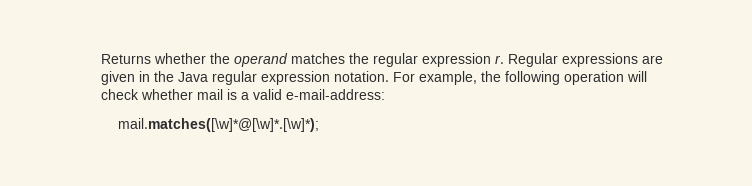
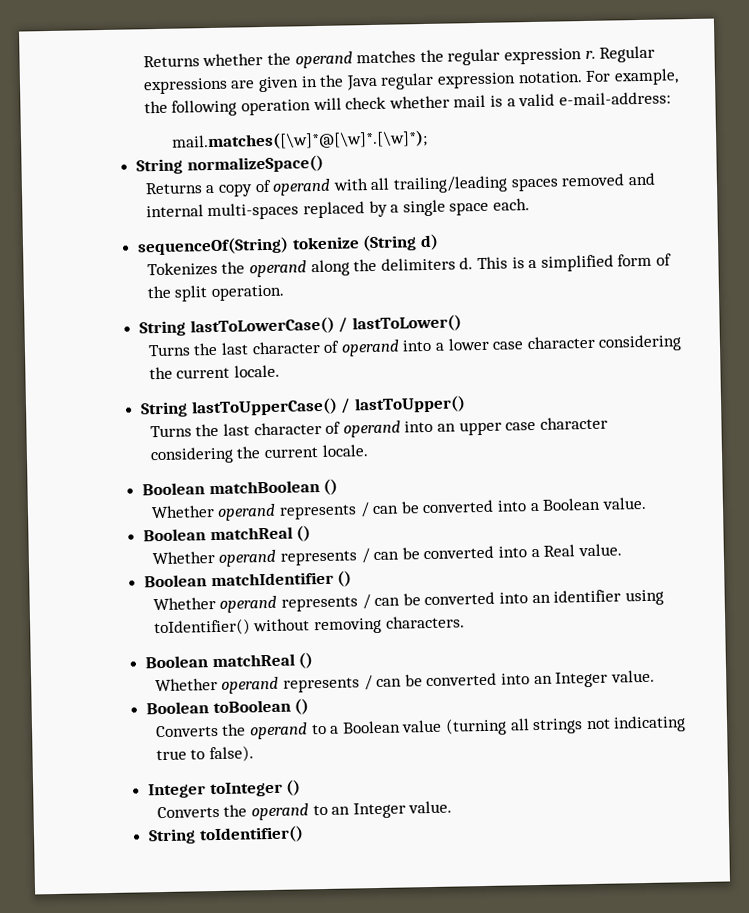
(319, 125) none -> [136,154,324,175] [144,172,655,197] [145,198,530,221] [137,233,439,256] [146,253,672,278] [146,284,286,302] [139,314,462,337] [147,334,683,357] [148,364,281,380] [140,395,466,418] [149,416,608,438] [149,444,368,465] [142,478,339,496] [150,496,647,521] [143,525,312,542] [151,543,622,567] [144,570,353,588] [152,589,664,613] [153,615,465,637] [145,652,314,669] [154,669,655,694] [146,698,310,715] [154,715,687,740] [155,745,255,763] [148,779,302,799] [156,800,453,821] [148,825,304,845] // String normalizeSpace() // Returns a copy of operand with all trailing/leading spaces removed and internal multi-spaces replaced by a single space each. // sequenceOf(String) tokenize (String d) // Tokenizes the operand along the delimiters d. This is a simplified form of the split operation. // String lastToLowerCase() / lastToLower() // Turns the last character of operand into a lower case character considering the current locale. // String lastToUpperCase() / lastToUpper() // Turns the last character of operand into an upper case character considering the current locale. // Boolean matchBoolean () // Whether operand represents / can be converted into a Boolean value. // Boolean matchReal () // Whether operand represents / can be converted into a Real value. // Boolean matchIdentifier () // Whether operand represents / can be converted into an identifier using toIdentifier() without removing characters. // Boolean matchReal () // Whether operand represents / can be converted into an Integer value. // Boolean toBoolean () // Converts the operand to a Boolean value (turning all strings not indicating true to false). // Integer toInteger () // Converts the operand to an Integer value. // String toIdentifier()

